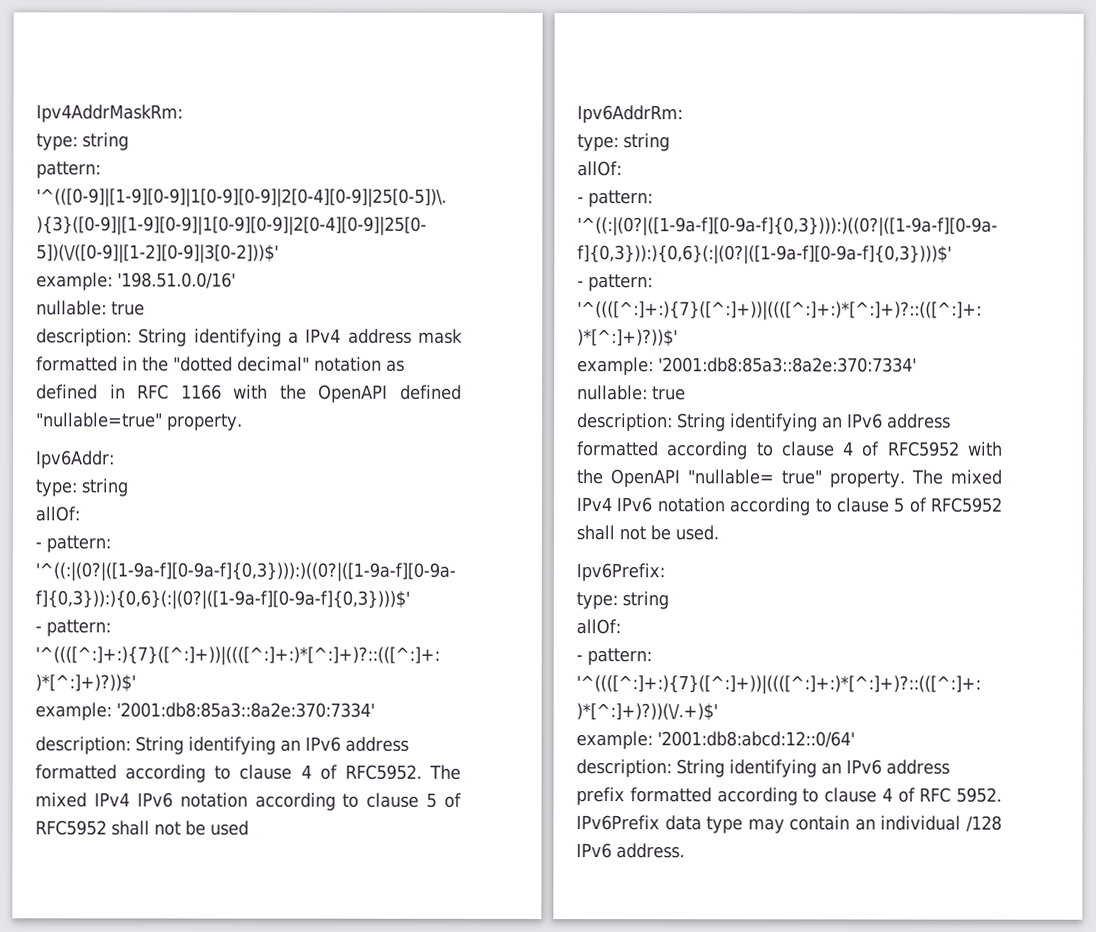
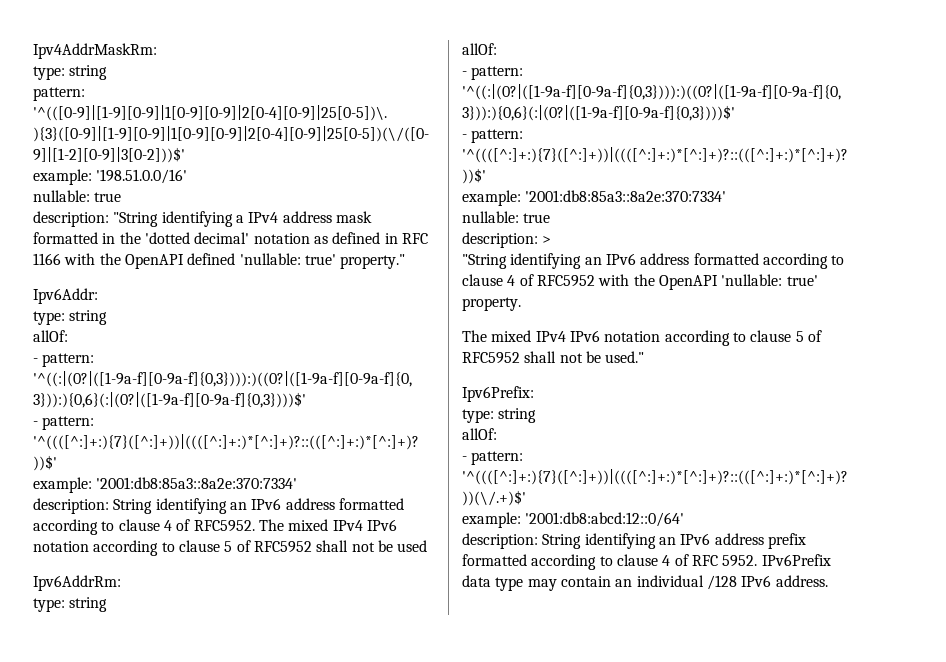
[138,328,188,347] String -> [113,212,159,227] "String
[173,356,310,372] "dotted decimal" -> [144,232,250,244] 'dotted decimal'
[36,412,243,431] "nullable=true" property. -> [239,253,406,269] 'nullable: true' property."
[677,413,726,432] String -> [542,236,552,244] [462,254,507,269] > // "String
[687,469,906,488] "nullable= true" property. -> [721,274,818,286] [462,297,521,311] 'nullable: true' property. //
[675,525,719,541] used. -> [605,351,645,363] used."

